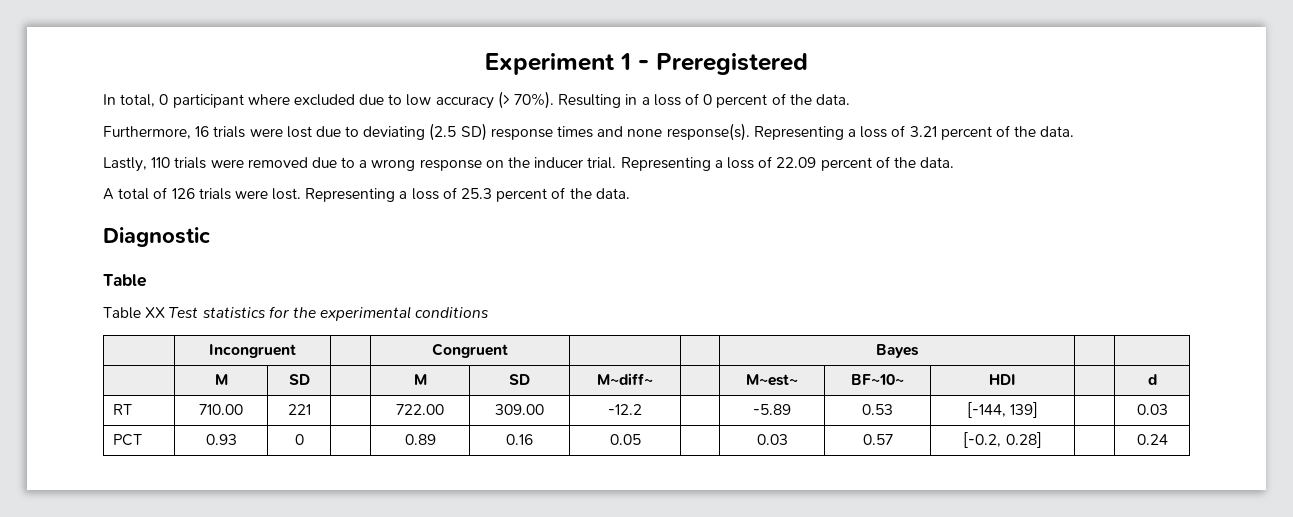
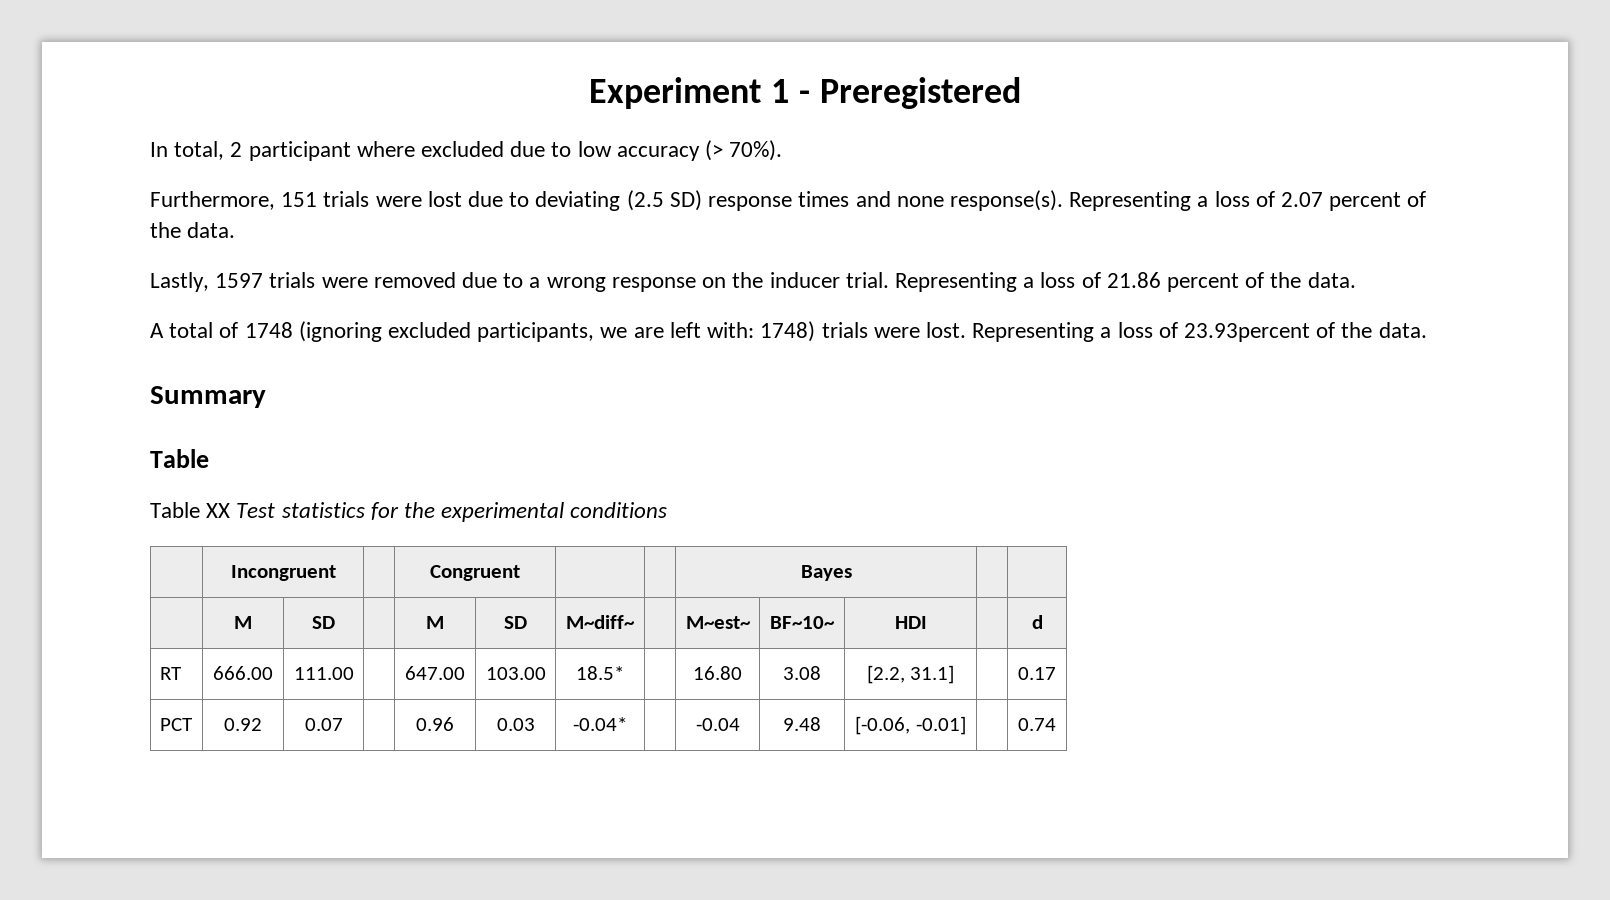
[159,94,169,105] 0 -> [230,142,243,157] 2
[558,93,850,108] Resulting in a loss of 0 percent of the data. -> (783, 150) none
[195,126,210,137] 16 -> [281,192,318,207] 151
[909,126,937,137] 3.21 -> [1280,192,1323,207] 2.07
[151,157,171,168] 110 -> [215,273,264,288] 1597
[776,157,817,168] 22.09 -> [1106,272,1161,288] 21.86
[171,188,195,199] 126 -> [244,321,816,342] 1748 (ignoring excluded participants, we are left with: 1748)
[461,187,630,202] [103,227,211,247] 25.3 percent of the data. // Diagnostic -> [1183,322,1427,342] [150,386,266,408] 23.93percent of the data. // Summary
[199,404,243,415] [287,404,311,415] [396,404,444,415] [495,404,544,415] [608,404,642,415] [753,404,791,415] [862,404,893,415] [966,402,1039,418] [1136,404,1168,415] [112,434,142,446] [205,434,237,445] [294,434,304,445] [404,434,436,445] [506,434,533,445] [609,434,641,445] [756,434,788,445] [862,434,893,445] [963,432,1042,448] [1136,434,1168,445] 710.00 | 221 | | 722.00 | 309.00 | -12.2 | | -5.89 | 0.53 | [-144, 139] | | 0.03 // PCT | 0.93 | 0 | | 0.89 | 0.16 | 0.05 | | 0.03 | 0.57 | [-0.2, 0.28] | | 0.24 -> [213,666,273,680] [293,667,354,680] [405,666,465,680] [485,667,546,680] [576,666,624,680] [693,666,742,680] [783,666,821,680] [866,665,955,684] [1018,667,1056,680] [159,718,192,731] [224,718,262,731] [304,718,343,731] [416,717,454,731] [496,718,535,731] [573,717,627,731] [695,718,740,731] [783,717,821,731] [855,716,966,735] [1018,718,1056,731] 666.00 | 111.00 | | 647.00 | 103.00 | 18.5* | | 16.80 | 3.08 | [2.2, 31.1] | | 0.17 // PCT | 0.92 | 0.07 | | 0.96 | 0.03 | -0.04* | | -0.04 | 9.48 | [-0.06, -0.01] | | 0.74

